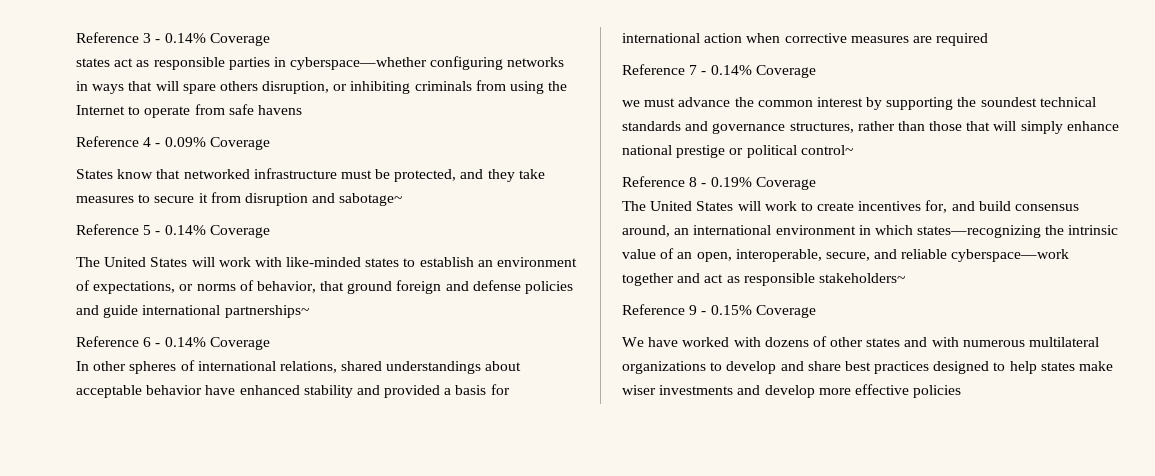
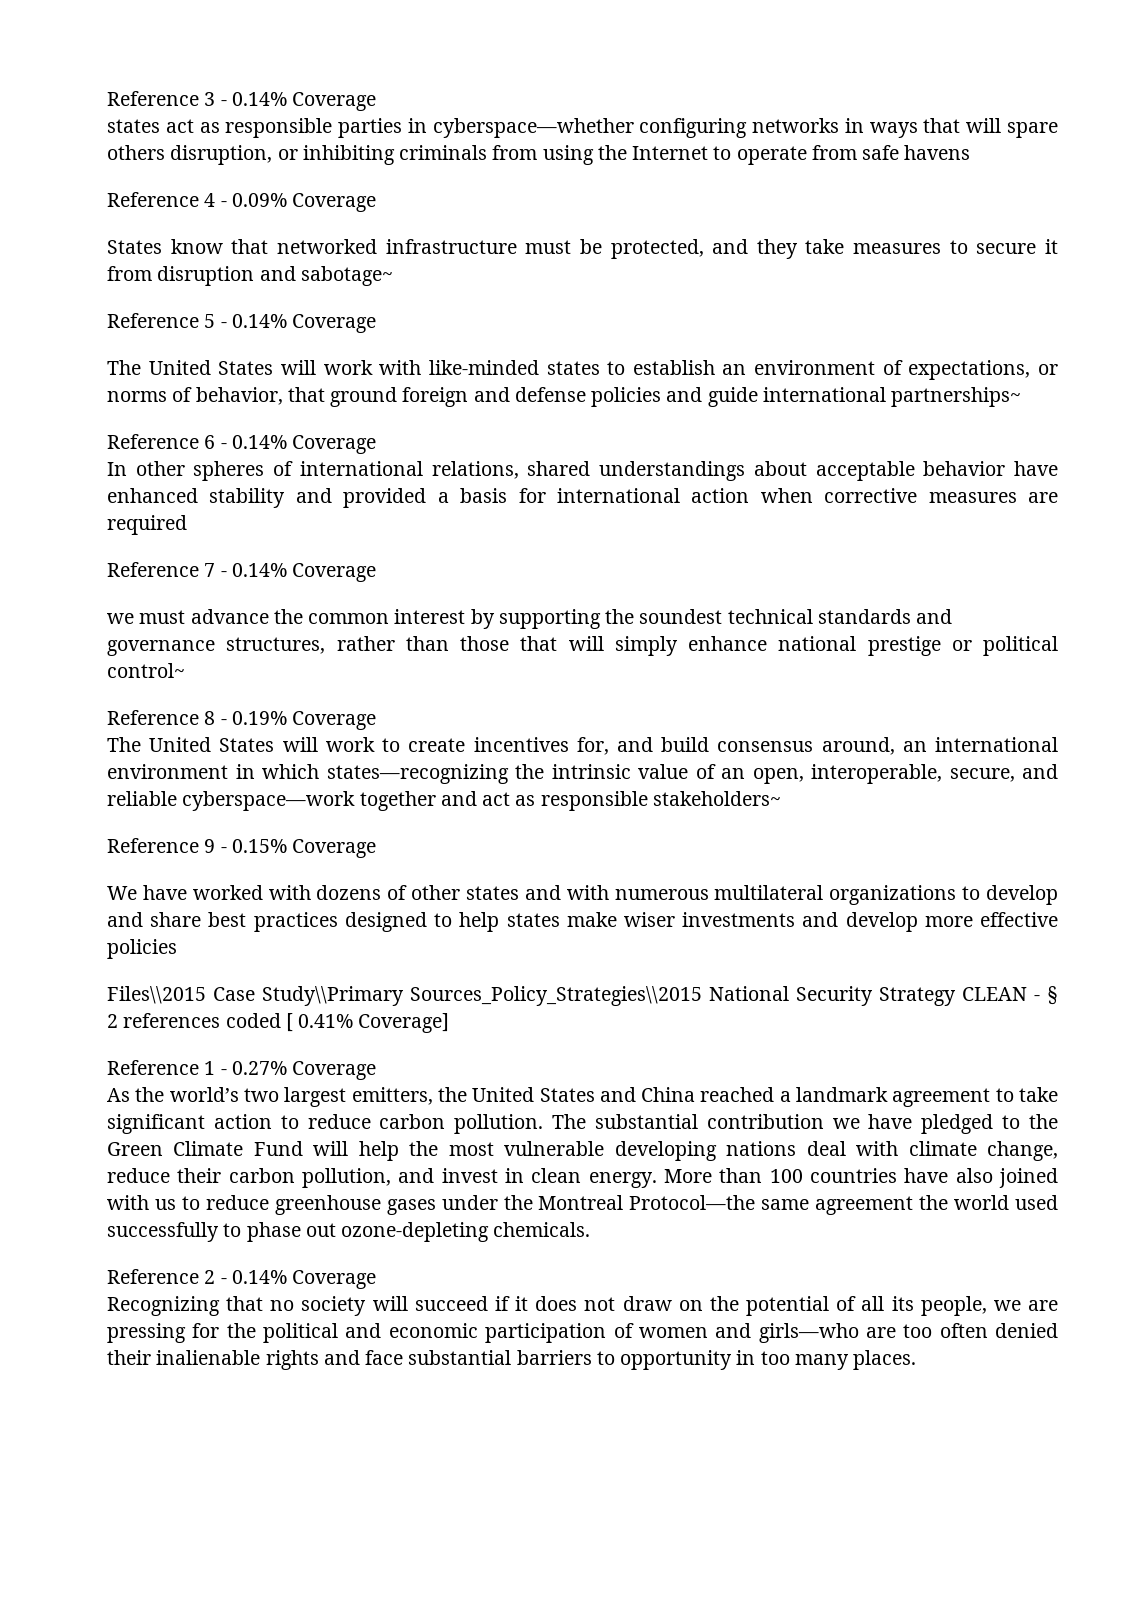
(962, 391) none -> [107,986,1058,1006] [107,1013,450,1033] [107,1060,377,1080] [107,1087,1058,1107] [107,1114,1058,1134] [107,1141,1058,1161] [107,1168,1058,1188] [107,1195,1058,1215] [107,1222,591,1242] [107,1269,377,1289] [107,1296,1058,1316] [107,1323,1059,1343] [107,1350,917,1370] // Files\\2015 Case Study\\Primary Sources_Policy_Strategies\\2015 National Security Strategy CLEAN - § 2 references coded [ 0.41% Coverage] // Reference 1 - 0.27% Coverage // As the world’s two largest emitters, the United States and China reached a landmark agreement to take significant action to reduce carbon pollution. The substantial contribution we have pledged to the Green Climate Fund will help the most vulnerable developing nations deal with climate change, reduce their carbon pollution, and invest in clean energy. More than 100 countries have also joined with us to reduce greenhouse gases under the Montreal Protocol—the same agreement the world used successfully to phase out ozone-depleting chemicals. // Reference 2 - 0.14% Coverage // Recognizing that no society will succeed if it does not draw on the potential of all its people, we are pressing for the political and economic participation of women and girls—who are too often denied their inalienable rights and face substantial barriers to opportunity in too many places.

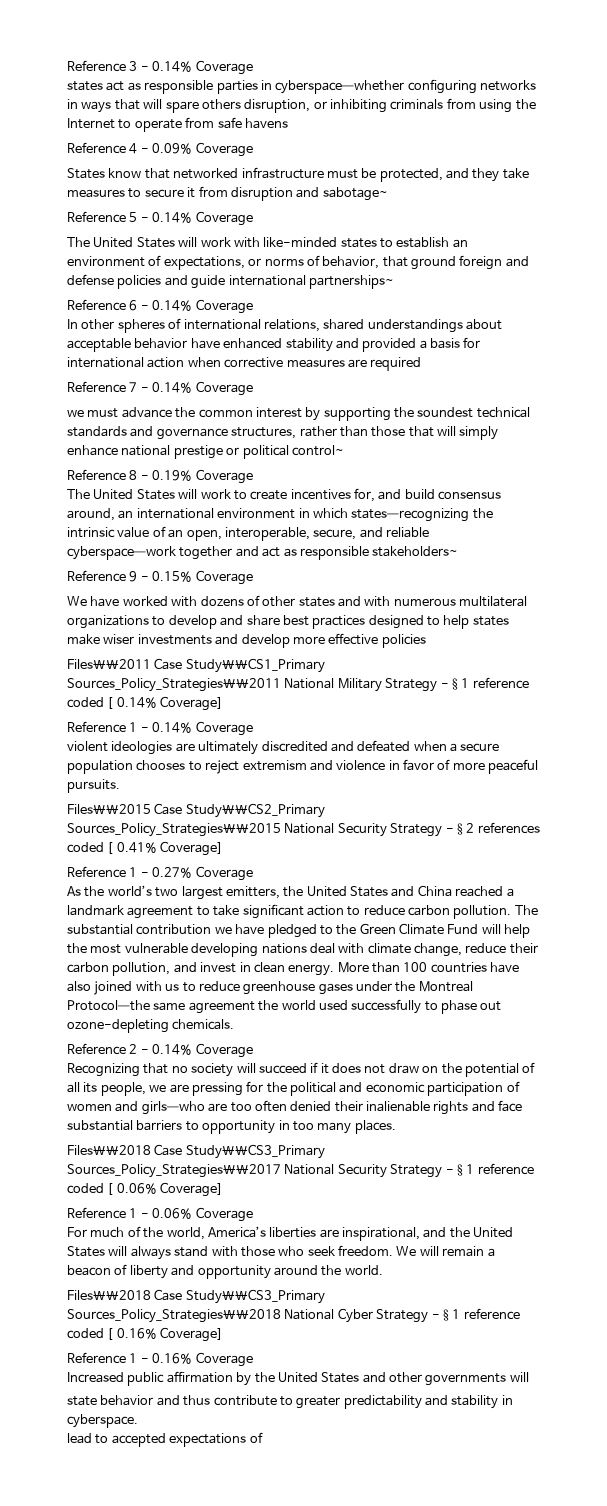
(177, 949) none -> [67,658,325,673] [67,677,529,692] [67,696,224,711] [67,721,253,736] [67,740,500,755] [67,759,539,774] [67,779,120,793] // Files\\2011 Case Study\\CS1_Primary Sources_Policy_Strategies\\2011 National Military Strategy - § 1 reference coded [ 0.14% Coverage] // Reference 1 - 0.14% Coverage // violent ideologies are ultimately discredited and defeated when a secure population chooses to reject extremism and violence in favor of more peaceful pursuits.
[262,986,404,1006] Study\\Primary -> [185,803,325,818] Study\\CS2_Primary
[962,987,1027,1001] CLEAN -> (443, 830) none
(917, 1360) none -> [67,1144,325,1159] [67,1163,534,1178] [67,1182,224,1197] [67,1207,253,1222] [67,1226,514,1241] [67,1245,495,1260] [67,1264,383,1279] [67,1289,325,1304] [67,1308,520,1323] [67,1327,224,1342] [67,1352,253,1367] [67,1371,529,1386] [67,1395,513,1409] [67,1414,138,1428] [67,1432,263,1447] // Files\\2018 Case Study\\CS3_Primary Sources_Policy_Strategies\\2017 National Security Strategy - § 1 reference coded [ 0.06% Coverage] // Reference 1 - 0.06% Coverage // For much of the world, America’s liberties are inspirational, and the United States will always stand with those who seek freedom. We will remain a beacon of liberty and opportunity around the world. // Files\\2018 Case Study\\CS3_Primary Sources_Policy_Strategies\\2018 National Cyber Strategy - § 1 reference coded [ 0.16% Coverage] // Reference 1 - 0.16% Coverage // Increased public affirmation by the United States and other governments will // state behavior and thus contribute to greater predictability and stability in cyberspace. // lead to accepted expectations of

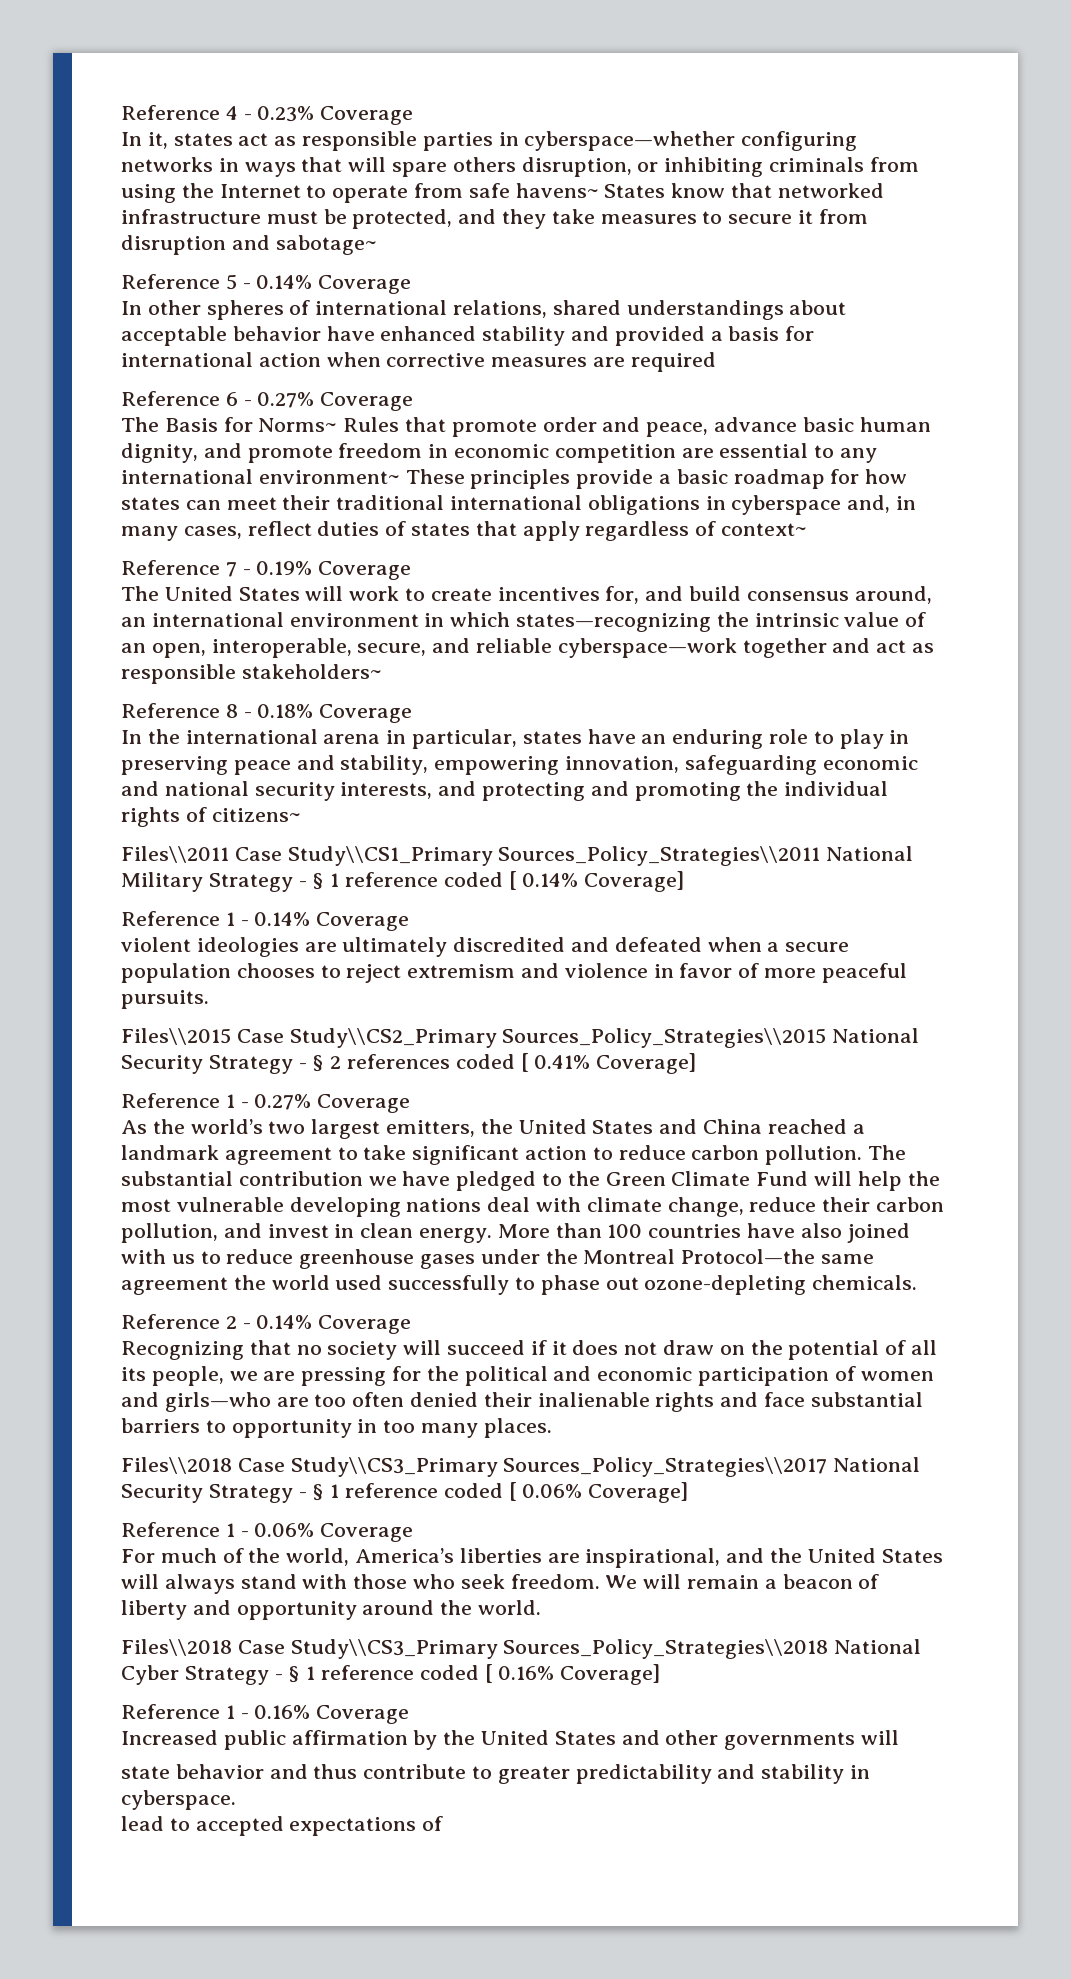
[67,60,253,75] Reference 3 - 0.14% Coverage // -> [121,105,414,125] [121,132,168,149] Reference 4 - 0.23% Coverage // In it,
[244,118,288,129] [67,142,253,157] havens // Reference 4 - 0.09% Coverage // -> [515,183,599,198] havens~
[67,237,468,248] [67,255,529,270] [67,274,394,289] [67,299,253,314] // The United States will work with like-minded states to establish an environment of expectations, or norms of behavior, that ground foreign and defense policies and guide international partnerships~ // Reference 6 - 0.14% Coverage -> (412, 284) none
[129,381,253,396] [67,407,530,421] [67,426,499,440] [67,445,344,459] [67,469,138,481] 7 - 0.14% Coverage // we must advance the common interest by supporting the soundest technical standards and governance structures, rather than those that will simply enhance national prestige or political control~ // Reference 8 -> [225,392,414,411] [121,417,931,437] [121,443,878,463] [121,469,908,489] [121,495,917,515] [121,521,808,541] [121,560,237,577] 6 - 0.27% Coverage // The Basis for Norms~ Rules that promote order and peace, advance basic human dignity, and promote freedom in economic competition are essential to any international environment~ These principles provide a basic roadmap for how states can meet their traditional international obligations in cyberspace and, in many cases, reflect duties of states that apply regardless of context~ // Reference 7
[129,570,253,585] [67,595,528,607] [67,615,509,629] [67,633,426,648] 9 - 0.15% Coverage // We have worked with dozens of other states and with numerous multilateral organizations to develop and share best practices designed to help states make wiser investments and develop more effective policies -> [225,704,413,723] [121,729,910,749] [121,755,918,775] [121,781,889,801] [121,807,301,827] 8 - 0.18% Coverage // In the international arena in particular, states have an enduring role to play in preserving peace and stability, empowering innovation, safeguarding economic and national security interests, and protecting and promoting the individual rights of citizens~

